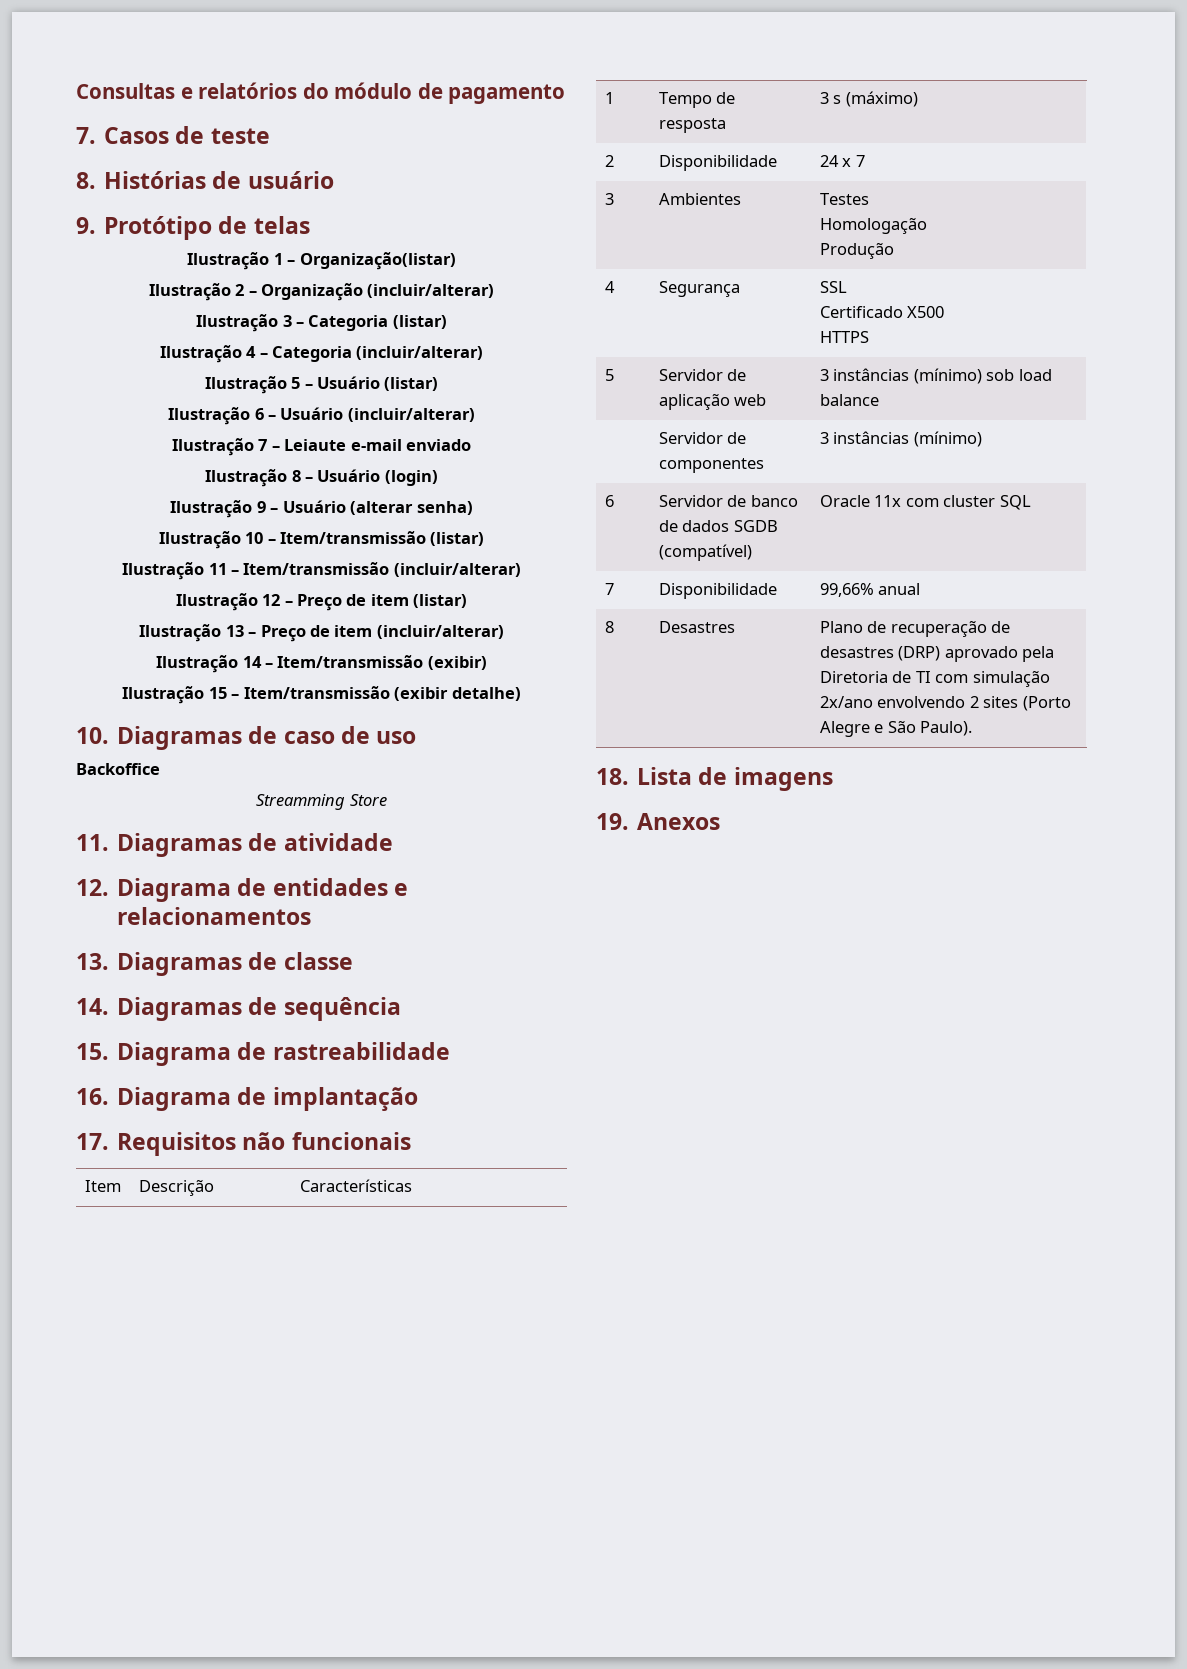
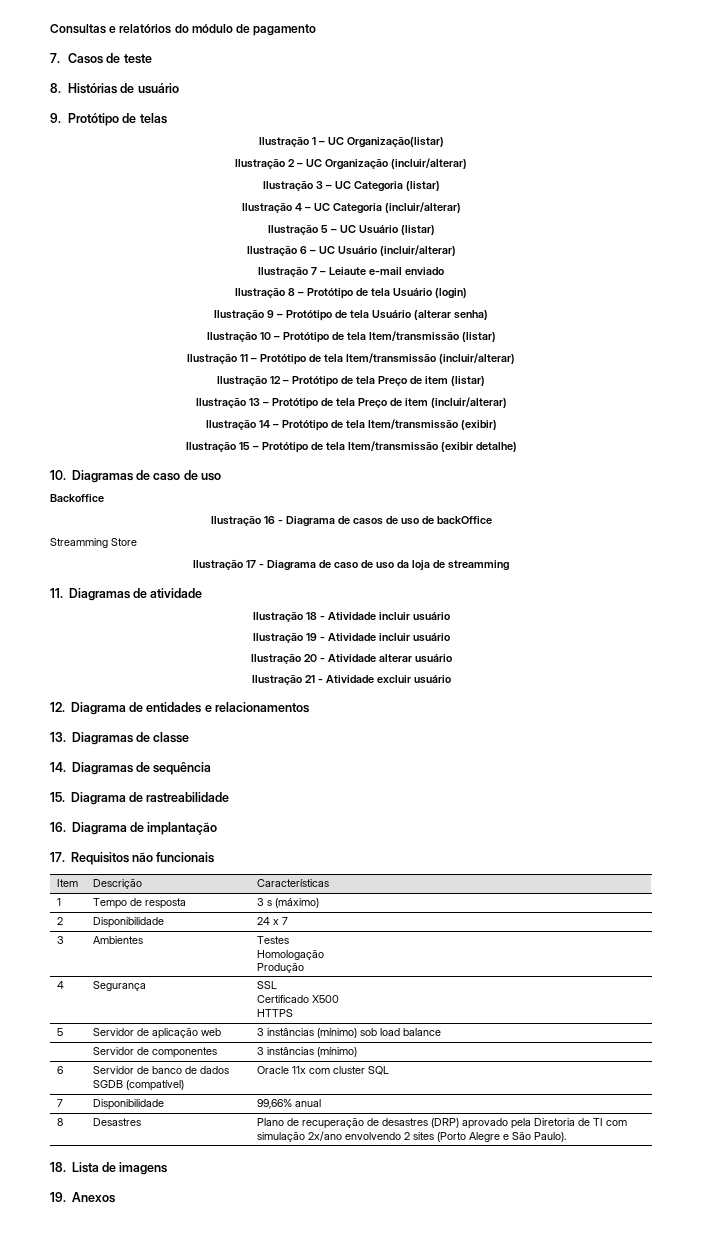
(296, 262) none -> [327,137,344,145] UC
(257, 293) none -> [306,159,322,167] UC
(304, 324) none -> [334,181,351,189] UC
(268, 355) none -> [313,203,330,211] UC
(313, 386) none -> [339,225,356,233] UC
(276, 417) none -> [318,246,335,254] UC
(313, 479) none -> [307,288,390,299] Protótipo de tela
(279, 510) none -> [286,310,369,321] Protótipo de tela
(276, 541) none -> [282,332,366,343] Protótipo de tela
(239, 572) none -> [260,354,343,365] Protótipo de tela
(293, 603) none -> [292,376,375,387] Protótipo de tela
(257, 634) none -> [271,398,355,409] Protótipo de tela
(273, 665) none -> [281,420,365,431] Protótipo de tela
(240, 696) none -> [261,442,345,453] Protótipo de tela
[256,794,387,810] [76,833,393,857] Streamming Store // 11. Diagramas de atividade -> [210,515,492,527] [50,538,137,548] [193,559,509,571] [50,588,203,601] [252,611,450,622] [252,632,450,643] [250,653,452,664] [251,674,451,685] Ilustração 16 - Diagrama de casos de uso de backOffice // Streamming Store // Ilustração 17 - Diagrama de caso de uso da loja de streamming // 11. Diagramas de atividade // Ilustração 18 - Atividade incluir usuário // Ilustração 19 - Atividade incluir usuário // Ilustração 20 - Atividade alterar usuário // Ilustração 21 - Atividade excluir usuário

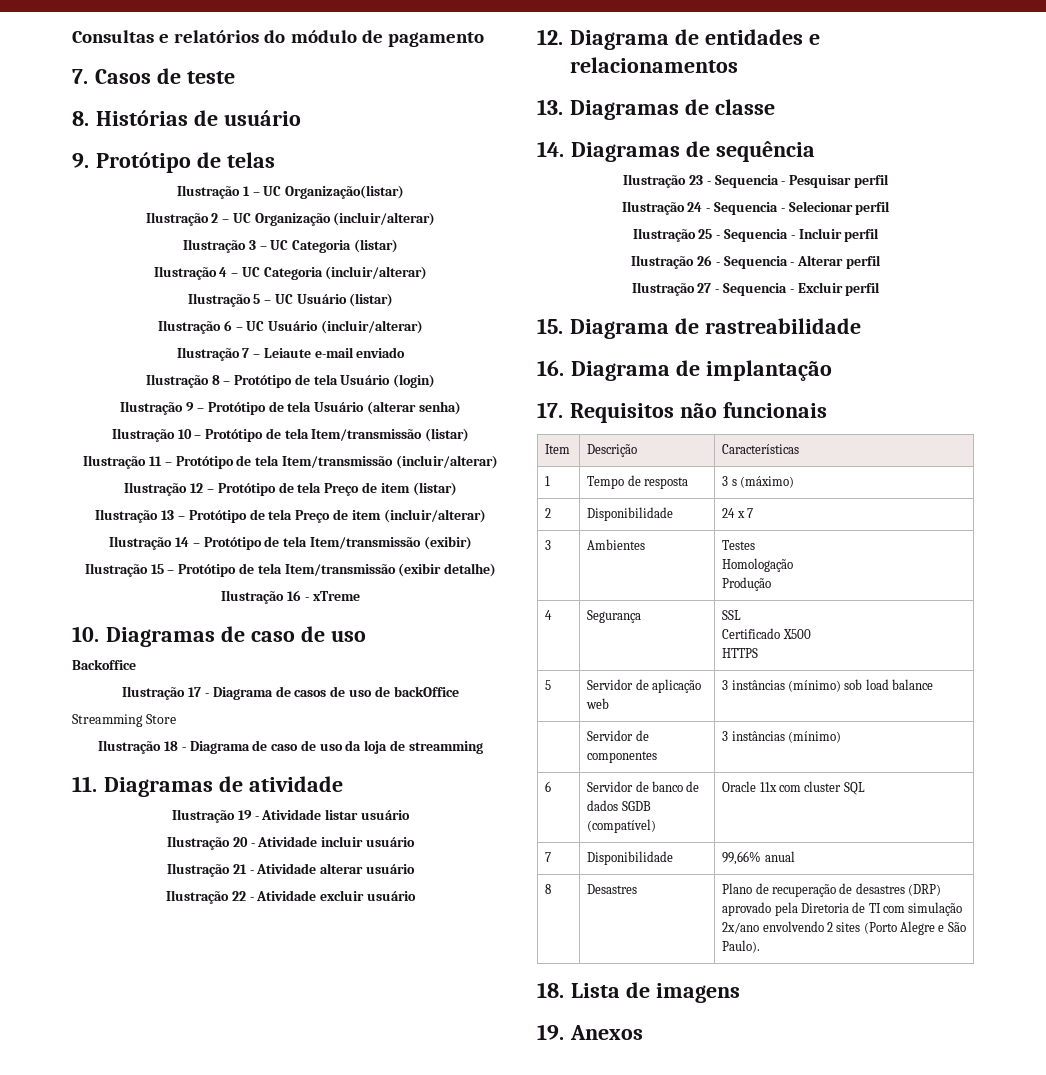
(517, 447) none -> [221,590,360,604] // Ilustração 16 - xTreme
[263,516,275,524] 16 -> [188,687,202,697] 17
[246,560,256,568] 17 -> [163,741,178,751] 18
[305,612,450,621] [252,632,450,643] [250,653,317,664] 18 - Atividade incluir usuário // Ilustração 19 - Atividade incluir usuário // Ilustração 20 -> [237,809,410,820] [167,836,415,850] [167,863,247,877] 19 - Atividade listar usuário // Ilustração 20 - Atividade incluir usuário // Ilustração 21
[304,675,315,683] 21 -> [231,891,246,901] 22
(212, 768) none -> [623,174,889,188] [621,201,891,215] [632,228,880,242] [631,255,881,269] [631,282,881,296] // Ilustração 23 - Sequencia - Pesquisar perfil // Ilustração 24 - Sequencia - Selecionar perfil // Ilustração 25 - Sequencia - Incluir perfil // Ilustração 26 - Sequencia - Alterar perfil // Ilustração 27 - Sequencia - Excluir perfil

